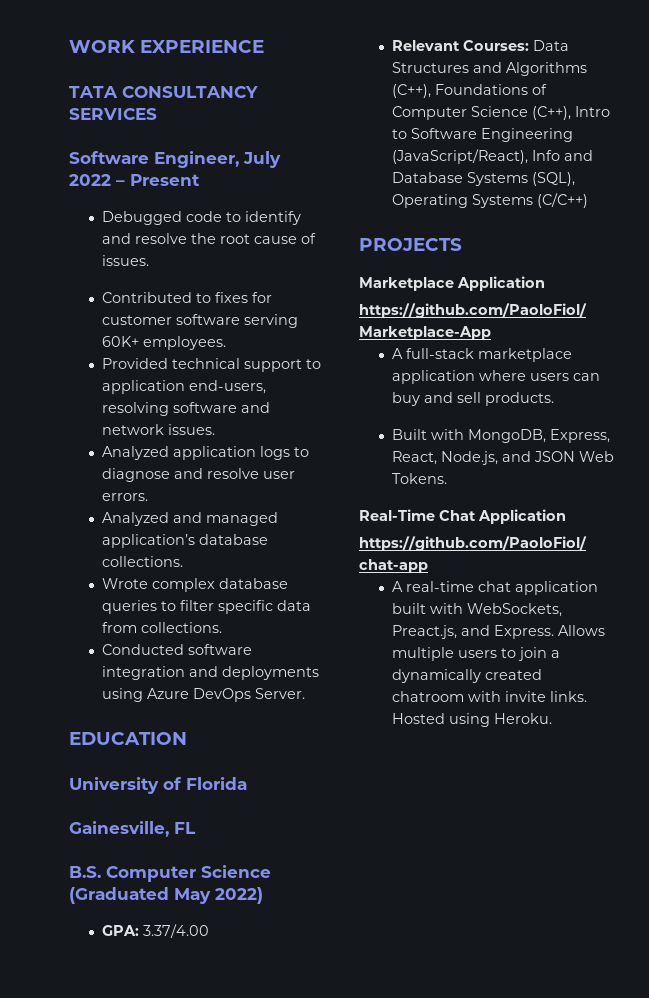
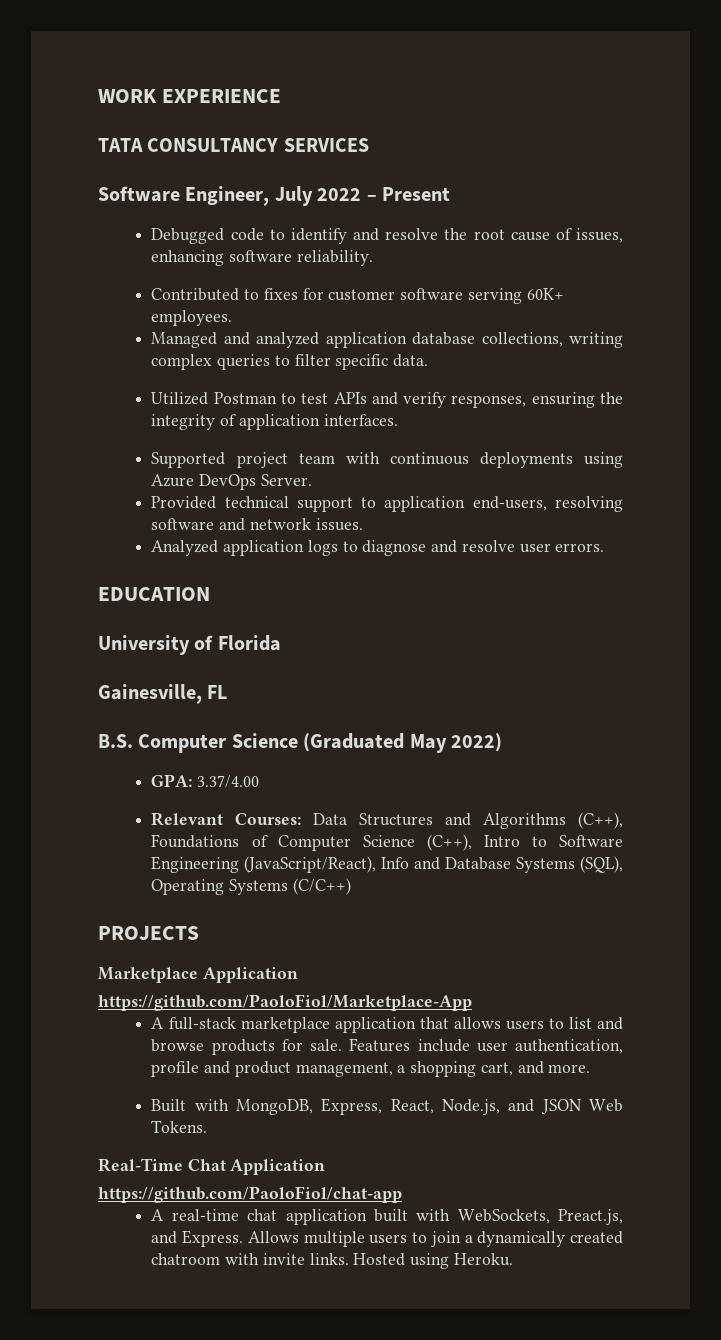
[101,255,149,266] issues. -> [576,228,623,243] [151,250,373,266] issues, enhancing software reliability.
(226, 343) none -> [151,332,624,348] [151,354,429,370] [151,392,624,408] [151,414,398,430] [151,452,623,468] [151,474,312,490] // Managed and analyzed application database collections, writing complex queries to filter specific data. // Utilized Postman to test APIs and verify responses, ensuring the integrity of application interfaces. // Supported project team with continuous deployments using Azure DevOps Server.
[101,512,278,526] [101,534,268,548] [101,556,183,567] [101,578,288,592] [101,600,311,614] [101,622,222,633] [101,644,252,655] [101,666,319,680] [101,688,305,702] // Analyzed and managed application’s database collections. // Wrote complex database queries to filter specific data from collections. // Conducted software integration and deployments using Azure DevOps Server. -> (605, 547) none
[478,370,600,381] [391,392,554,406] where users can buy and sell products. -> [419,1017,624,1030] [151,1038,623,1055] [151,1061,591,1077] that allows users to list and browse products for sale. Features include user authentication, profile and product management, a shopping cart, and more.

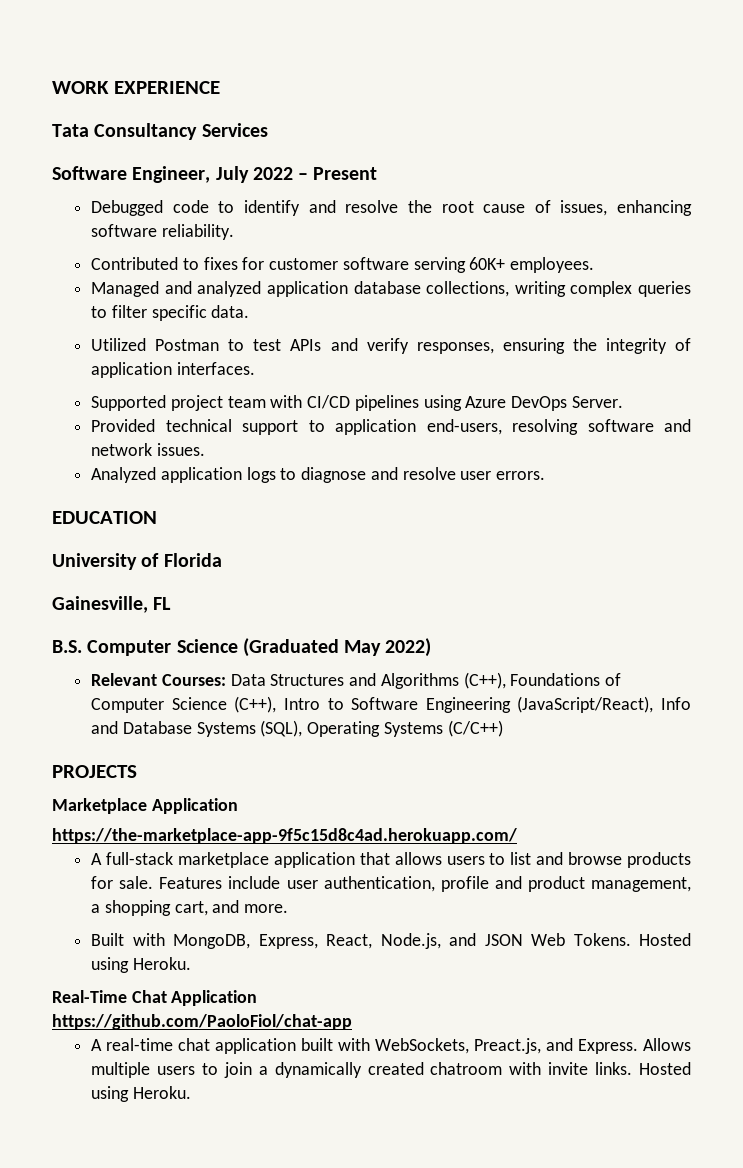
[98,138,369,152] TATA CONSULTANCY SERVICES -> [52,123,268,140] Tata Consultancy Services
[389,452,573,468] continuous deployments -> [307,395,419,411] CI/CD pipelines
[151,774,260,788] // GPA: 3.37/4.00 -> (432, 647) none
[98,994,472,1011] https://github.com/PaoloFiol/Marketplace-App -> [52,828,517,844] https://the-marketplace-app-9f5c15d8c4ad.herokuapp.com/
(208, 1126) none -> [639,933,692,946] [91,957,191,973] Hosted using Heroku.

